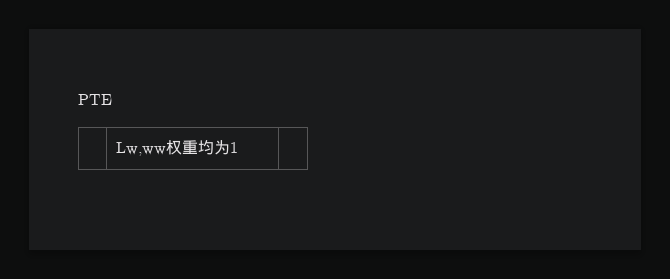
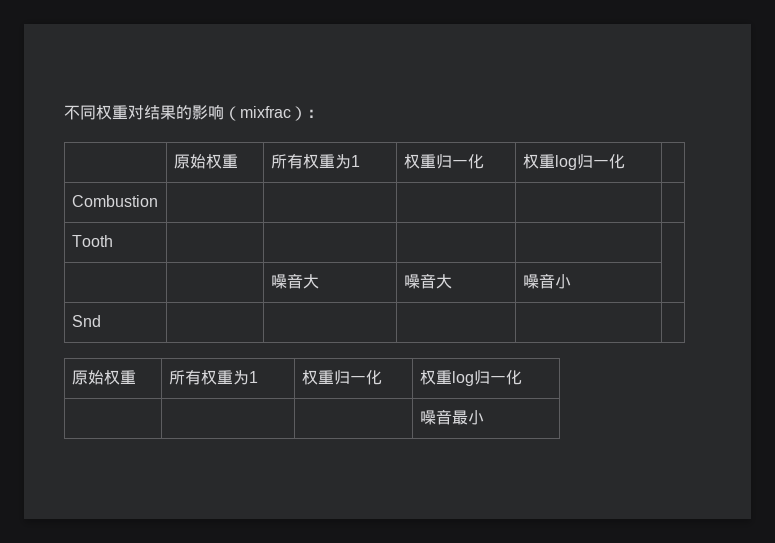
[78,94,112,105] [116,140,239,156] PTE // | Lw,ww权重均为1 | -> [64,104,323,121] [173,154,238,169] [270,154,360,169] [403,154,484,169] [522,154,625,170] [71,195,158,207] [71,235,113,247] [270,273,319,289] [403,273,452,289] [522,273,571,289] [71,315,101,327] [71,370,136,385] [168,370,258,385] [301,370,382,385] [419,370,522,386] [419,409,484,425] 不同权重对结果的影响（mixfrac）： // | 原始权重 | 所有权重为1 | 权重归一化 | 权重log归一化 | // Combustion | | | | | // Tooth | | | | | // | | 噪音大 | 噪音大 | 噪音小 | // Snd | | | | | // 原始权重 | 所有权重为1 | 权重归一化 | 权重log归一化 // | | | 噪音最小

